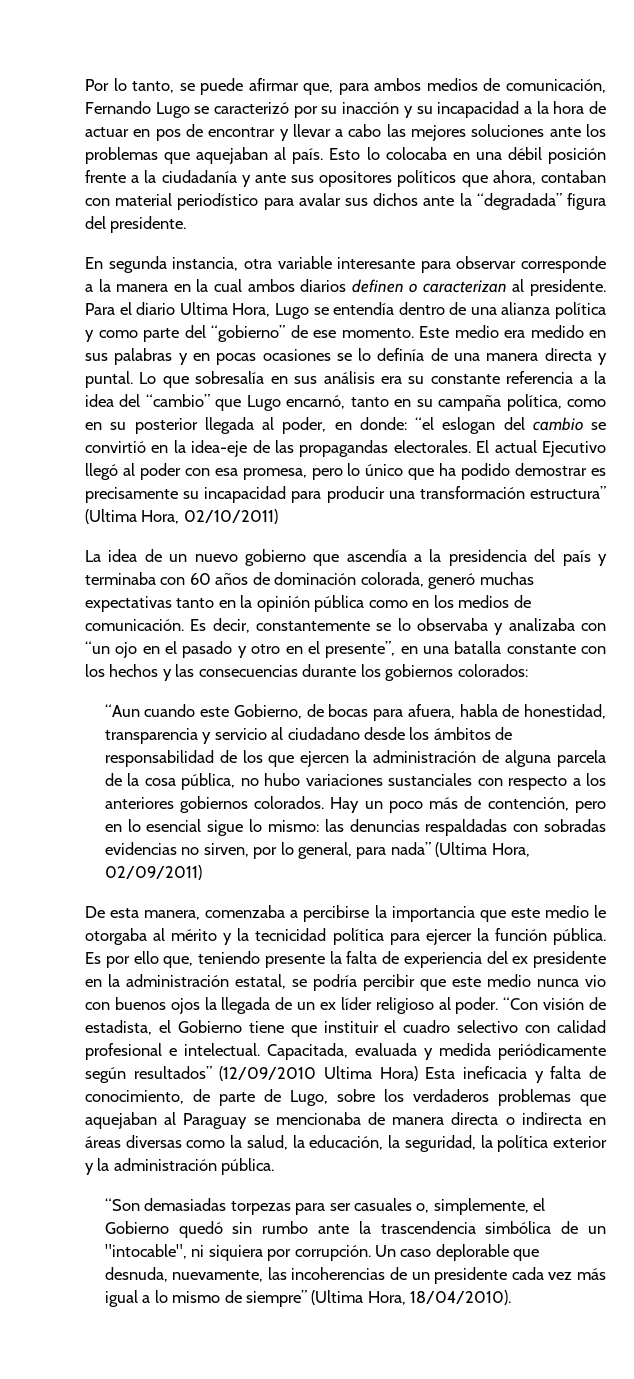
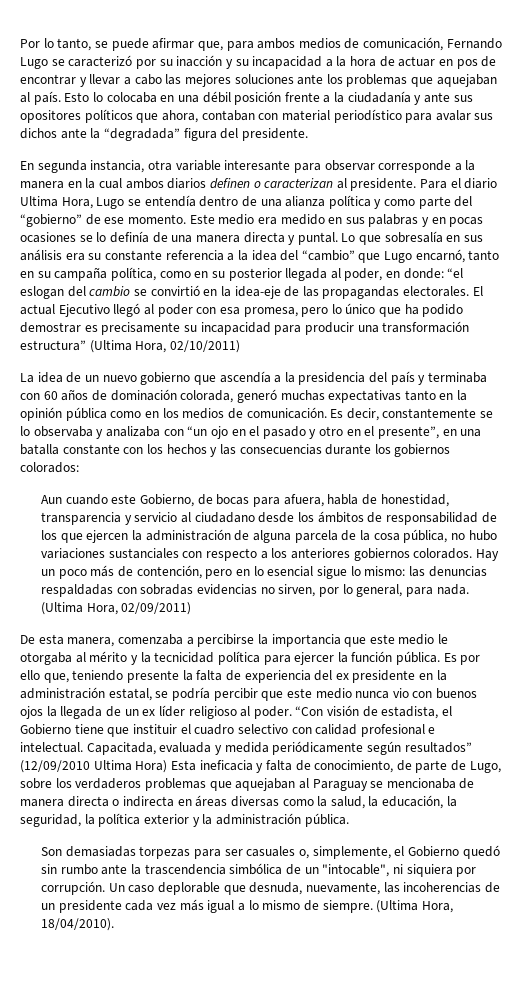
[104,704,140,717] “Aun -> [41,495,63,504] Aun
[390,842,431,855] nada” -> [436,584,469,595] nada.
[104,1198,140,1211] “Son -> [41,847,63,856] Son
[245,1290,307,1307] siempre” -> [322,900,373,913] siempre.

